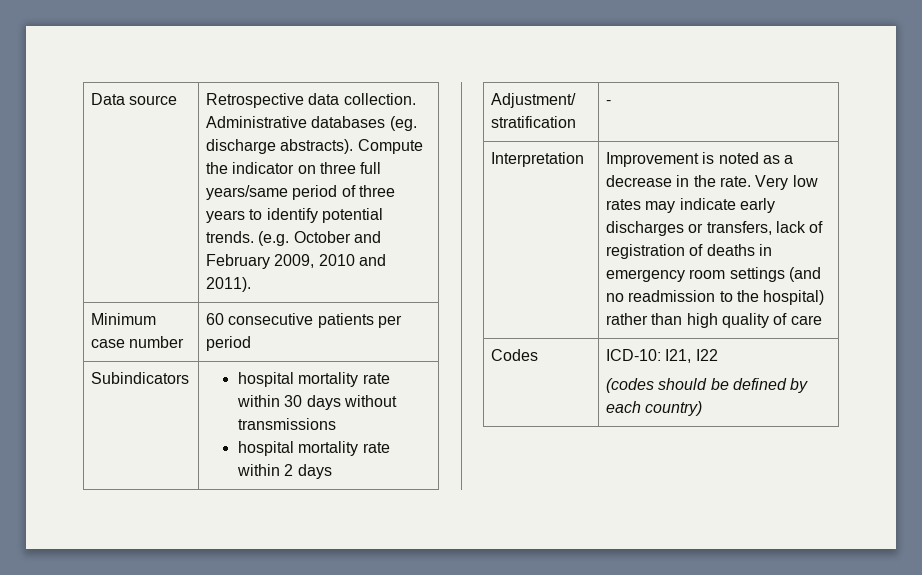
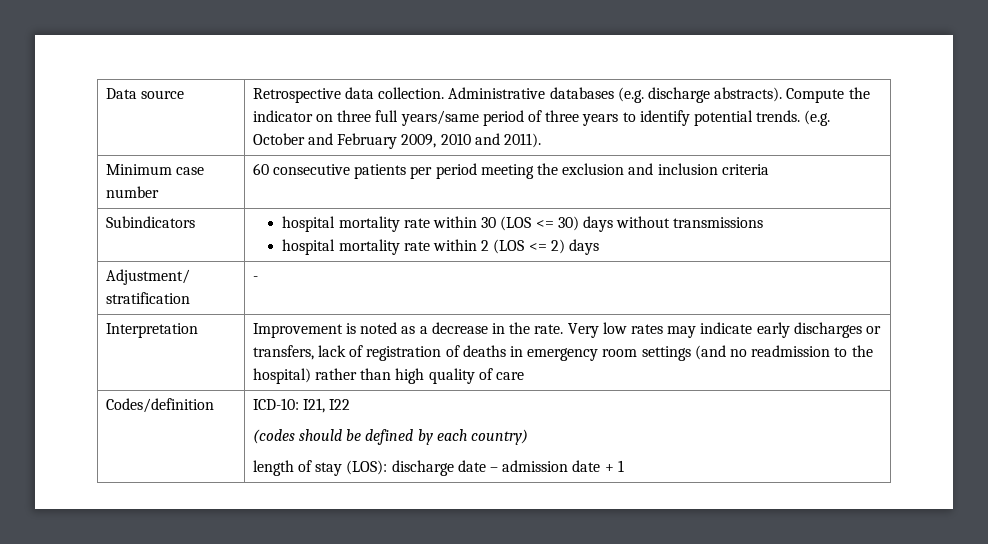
[389,116,417,131] (eg. -> [617,87,644,103] (e.g.
(251, 343) none -> [480,163,769,179] meeting the exclusion and inclusion criteria
(303, 401) none -> [500,216,579,231] (LOS <= 30)
(294, 470) none -> [493,239,565,254] (LOS <= 2)
[490,349,538,361] Codes -> [105,398,214,413] Codes/definition
(703, 408) none -> [252,460,624,476] // length of stay (LOS): discharge date – admission date + 1

